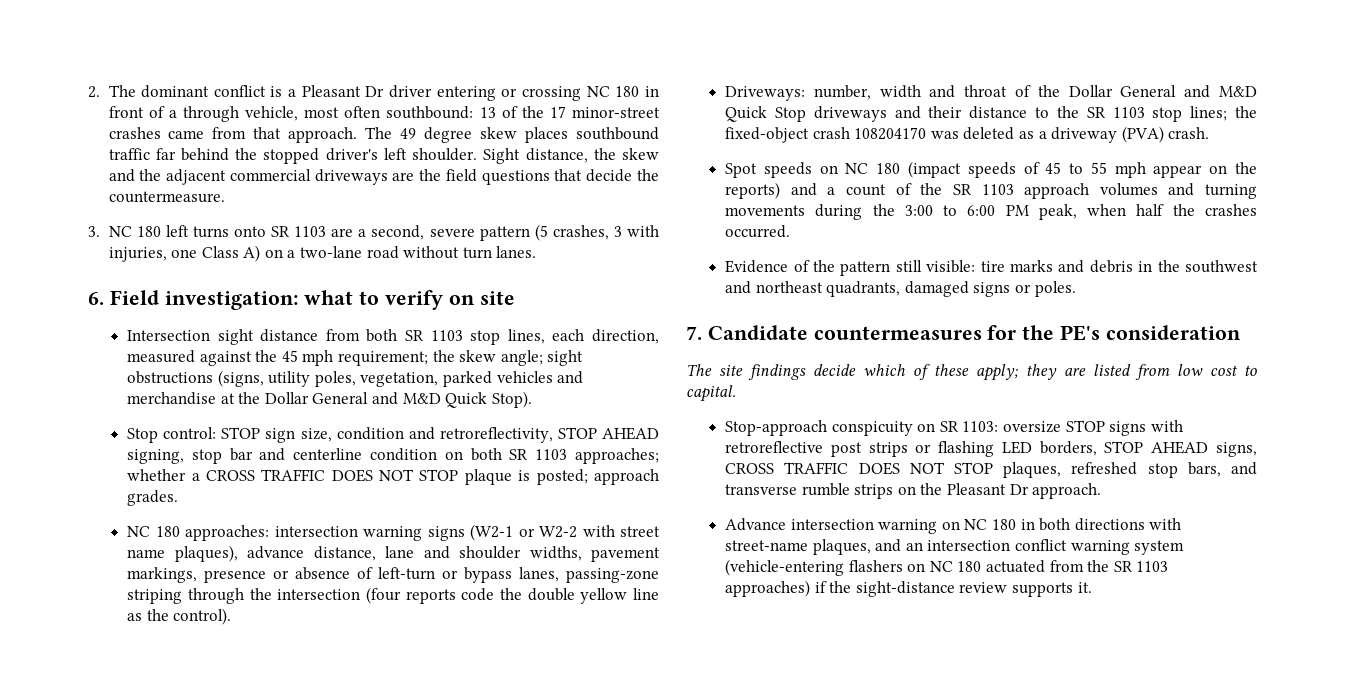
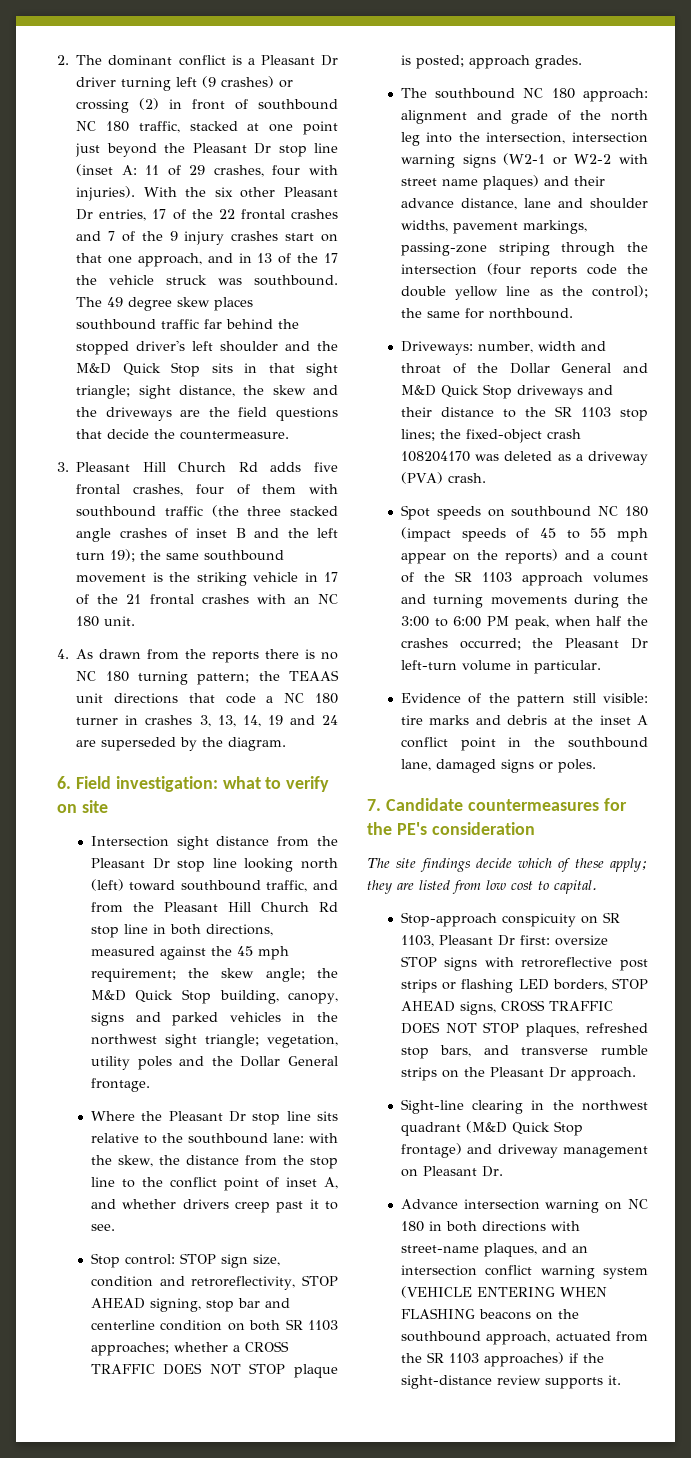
[436,86,659,101] [108,106,660,122] [108,127,358,143] entering or crossing NC 180 in front of a through vehicle, most often southbound: 13 of the 17 minor-street crashes came from that approach. -> [121,76,294,91] [76,98,338,113] [76,121,338,135] [75,143,339,157] [76,164,338,177] [76,186,338,201] [76,209,338,221] [76,231,338,245] [76,253,338,267] [76,275,338,286] turning left (9 crashes) or crossing (2) in front of southbound NC 180 traffic, stacked at one point just beyond the Pleasant Dr stop line (inset A: 11 of 29 crashes, four with injuries). With the six other Pleasant Dr entries, 17 of the 22 frontal crashes and 7 of the 9 injury crashes start on that one approach, and in 13 of the 17 the vehicle struck was southbound.
[412,148,521,164] shoulder. Sight -> [220,341,338,352] [76,362,338,377] [76,385,171,399] shoulder and the M&D Quick Stop sits in that sight triangle; sight
[166,169,311,185] adjacent commercial -> (98, 412) none
[108,224,660,241] [108,245,537,262] NC 180 left turns onto SR 1103 are a second, severe pattern (5 crashes, 3 with injuries, one Class A) on a two-lane road without turn lanes. -> [76,462,338,472] [76,484,338,496] [76,505,338,517] [76,528,338,542] [76,549,285,562] [76,572,338,586] [76,594,338,605] [76,616,136,627] [57,649,339,663] [76,670,339,685] [76,693,338,704] [76,715,338,727] [76,737,287,751] Pleasant Hill Church Rd adds five frontal crashes, four of them with southbound traffic (the three stacked angle crashes of inset B and the left turn 19); the same southbound movement is the striking vehicle in 17 of the 21 frontal crashes with an NC 180 unit. // 4. As drawn from the reports there is no NC 180 turning pattern; the TEAAS unit directions that code a NC 180 turner in crashes 3, 13, 14, 19 and 24 are superseded by the diagram.
[366,329,659,345] both SR 1103 stop lines, each direction, -> [317,836,338,846] [90,858,338,872] [90,879,338,892] [90,902,338,913] [90,924,273,938] the Pleasant Dr stop line looking north (left) toward southbound traffic, and from the Pleasant Hill Church Rd stop line in both directions,
[547,350,584,366] [127,370,584,387] [127,391,532,408] sight obstructions (signs, utility poles, vegetation, parked vehicles and merchandise at the Dollar General and M&D Quick Stop). -> [317,968,338,978] [90,989,339,1004] [90,1012,338,1026] [90,1034,338,1048] [90,1056,338,1070] [90,1078,150,1092] [90,1111,338,1125] [90,1133,338,1144] [90,1155,338,1169] [90,1177,338,1191] [90,1199,338,1213] [90,1224,115,1231] the M&D Quick Stop building, canopy, signs and parked vehicles in the northwest sight triangle; vegetation, utility poles and the Dollar General frontage. // Where the Pleasant Dr stop line sits relative to the southbound lane: with the skew, the distance from the stop line to the conflict point of inset A, and whether drivers creep past it to see.
[127,525,270,541] NC 180 approaches: -> [400,88,648,102] [400,110,648,124] [400,132,566,146] The southbound NC 180 approach: alignment and grade of the north leg into the intersection,
[174,545,238,562] plaques), -> [482,175,605,190] plaques) and their
[204,567,560,583] presence or absence of left-turn or bypass lanes, -> (587, 227) none
[173,608,232,625] control). -> [592,285,648,298] [400,308,573,319] control); the same for northbound.
(838, 169) none -> [511,506,592,517] southbound
[725,225,791,238] occurred. -> [459,638,648,650] [400,660,601,674] occurred; the Pleasant Dr left-turn volume in particular.
[1138,260,1258,273] [725,281,901,297] in the southwest and northeast quadrants, -> [553,715,648,725] [400,737,648,751] [400,759,431,771] at the inset A conflict point in the southbound lane,
[962,421,999,432] 1103: -> [400,935,550,947] 1103, Pleasant Dr first:
(1102, 491) none -> [400,1099,648,1114] [400,1121,583,1136] [400,1143,648,1158] [400,1166,503,1177] // Sight-line clearing in the northwest quadrant (M&D Quick Stop frontage) and driveway management on Pleasant Dr.
[725,559,982,576] (vehicle-entering flashers on NC 180 -> [400,1286,607,1298] [400,1308,579,1320] [400,1331,551,1345] (VEHICLE ENTERING WHEN FLASHING beacons on the southbound approach,

